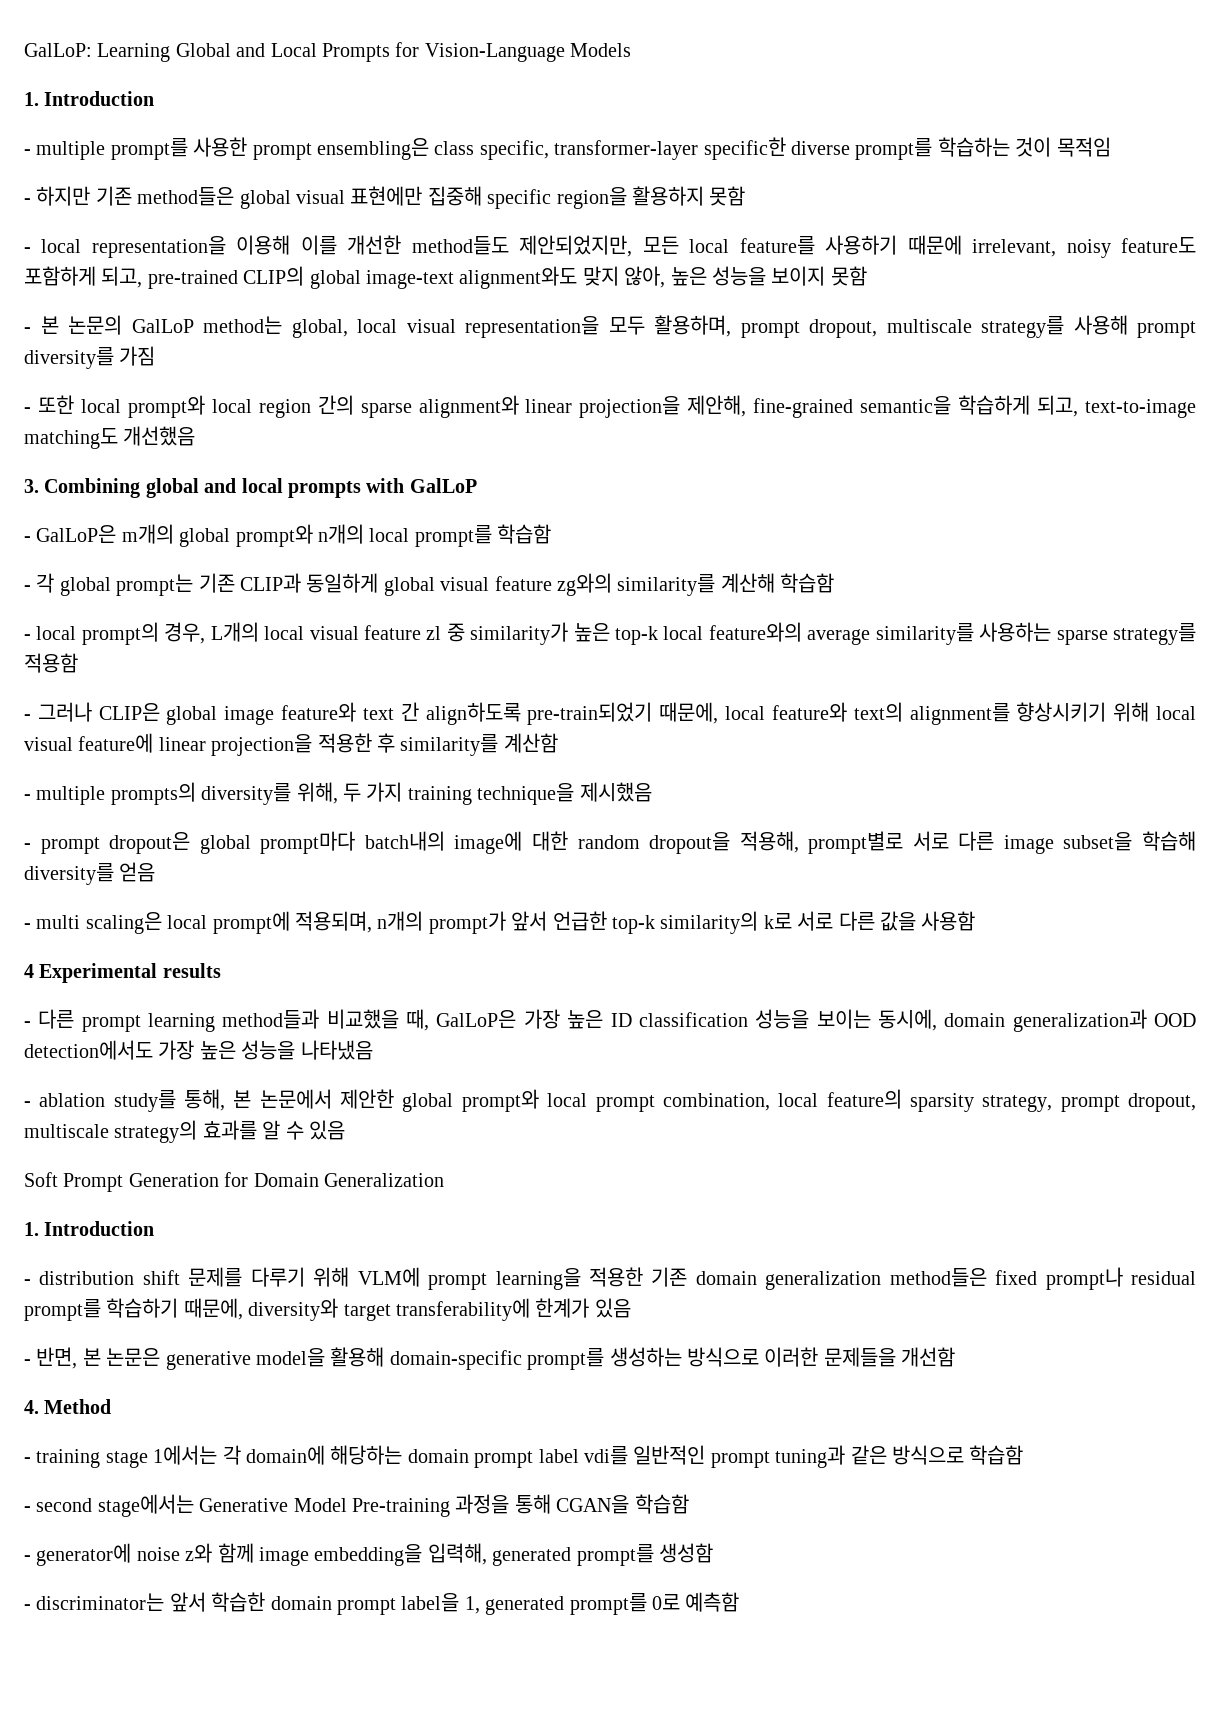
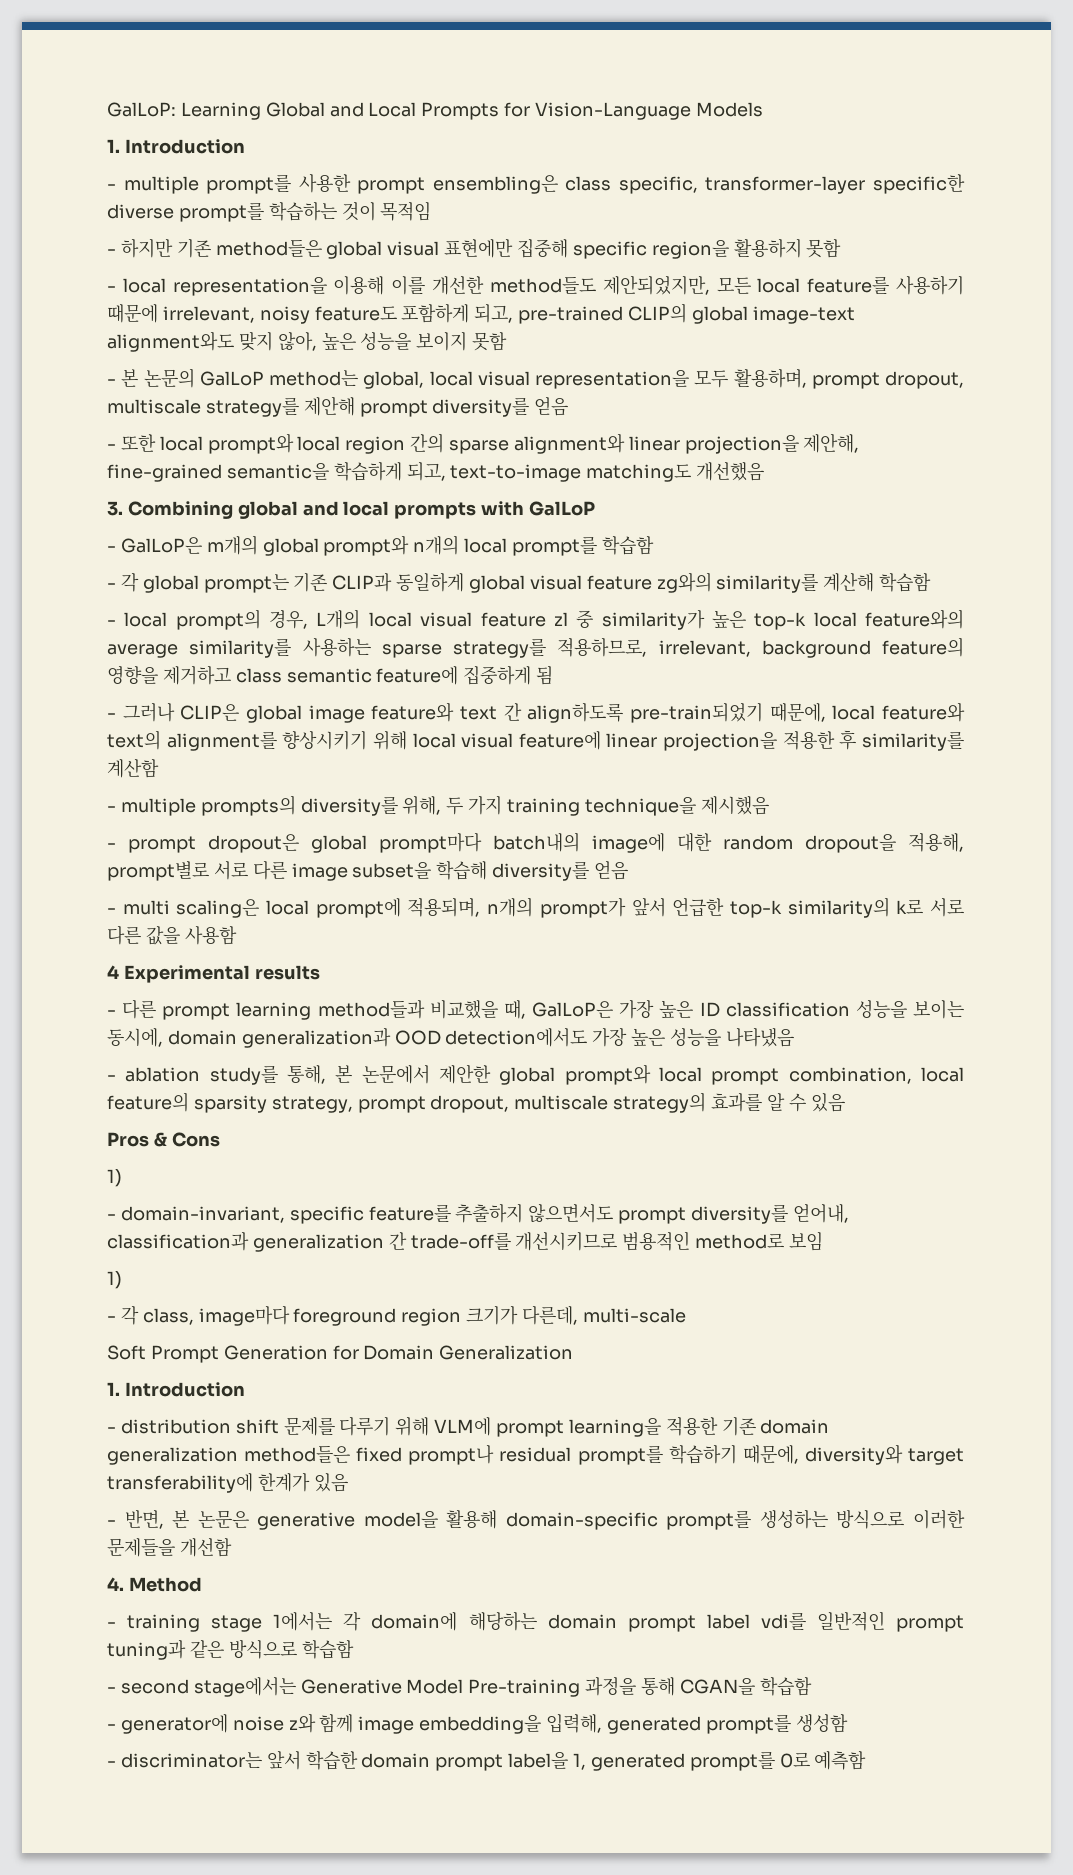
[1073,315,1196,338] [24,346,156,369] 사용해 prompt diversity를 가짐 -> [303,396,569,417] 제안해 prompt diversity를 얻음
[24,653,78,673] 적용함 -> [557,637,964,658] [107,666,554,685] 적용하므로, irrelevant, background feature의 영향을 제거하고 class semantic feature에 집중하게 됨
(345, 1130) none -> [107,1132,220,1147] [107,1169,122,1187] [107,1203,849,1224] [107,1231,824,1252] [107,1271,122,1289] [107,1305,686,1326] // Pros & Cons // 1) // - domain-invariant, specific feature를 추출하지 않으면서도 prompt diversity를 얻어내, classification과 generalization 간 trade-off를 개선시키므로 범용적인 method로 보임 // 1) // - 각 class, image마다 foreground region 크기가 다른데, multi-scale

